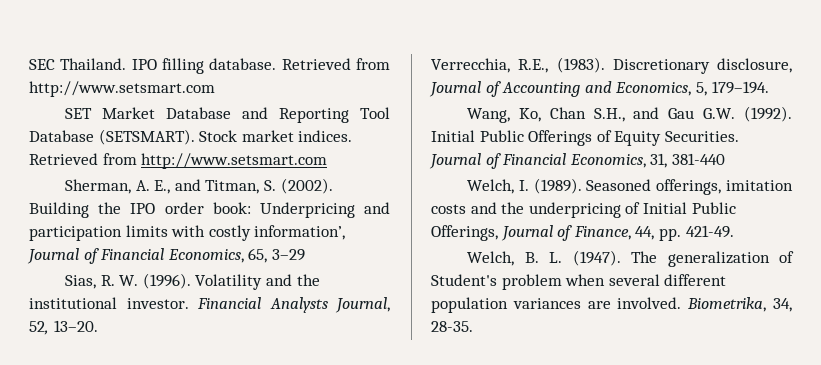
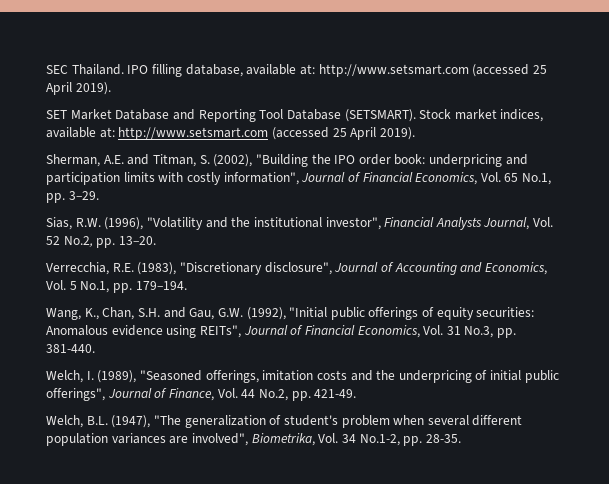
[209,58,390,70] [29,81,215,97] database. Retrieved from http://www.setsmart.com -> [185,64,547,77] [46,82,111,95] database, available at: http://www.setsmart.com (accessed 25 April 2019).
[298,130,353,142] [29,153,328,169] indices. Retrieved from http://www.setsmart.com -> [500,109,544,122] [46,127,415,140] indices, available at: http://www.setsmart.com (accessed 25 April 2019).
[135,180,171,194] A. E., -> [103,155,124,164] A.E.
[280,178,333,194] [29,202,89,218] (2002). Building -> [213,154,308,167] (2002), "Building
[259,202,355,218] Underpricing -> [429,154,503,167] underpricing
[254,225,346,240] [27,248,305,264] [65,273,263,290] information’, Journal of Financial Economics, 65, 3–29 // Sias, R. W. (1996). Volatility -> [223,172,552,185] [46,191,99,203] [46,217,203,230] information", Journal of Financial Economics, Vol. 65 No.1, pp. 3–29. // Sias, R.W. (1996), "Volatility
[126,298,189,309] investor. -> [325,217,381,230] investor",
[29,320,98,335] [431,57,792,74] 52, 13–20. // Verrecchia, R.E., (1983). Discretionary disclosure, -> [533,217,554,227] [46,236,156,248] [46,262,332,275] Vol. 52 No.2, pp. 13–20. // Verrecchia, R.E. (1983), "Discretionary disclosure",
[695,81,769,96] [467,106,792,123] [431,130,739,146] [429,153,725,169] 5, 179–194. // Wang, Ko, Chan S.H., and Gau G.W. (1992). Initial Public Offerings of Equity Securities. Journal of Financial Economics, 31, 381-440 -> [46,280,187,293] [46,307,535,320] [46,325,517,338] [46,344,95,353] Vol. 5 No.1, pp. 179–194. // Wang, K., Chan, S.H. and Gau, G.W. (1992), "Initial public offerings of equity securities: Anomalous evidence using REITs", Journal of Financial Economics, Vol. 31 No.3, pp. 381-440.
[533,178,652,194] (1989). Seasoned -> [97,370,202,383] (1989), "Seasoned
[642,202,736,214] [431,225,655,241] Initial Public Offerings, Journal of Finance, 44, -> [490,370,559,383] [46,388,288,401] initial public offerings", Journal of Finance, Vol. 44 No.2,
[524,250,658,266] B. L. (1947). The -> [86,415,181,428] B.L. (1947), "The
[431,274,497,286] Student's -> [283,415,338,426] student's
[617,297,792,312] involved. Biometrika, 34, -> [191,433,423,446] involved", Biometrika, Vol. 34 No.1-2, pp.

